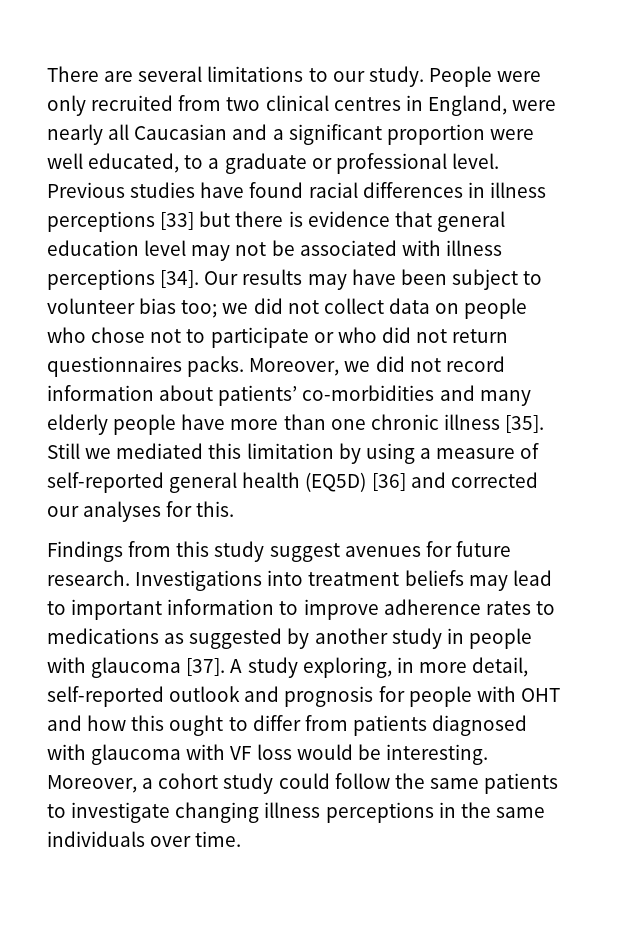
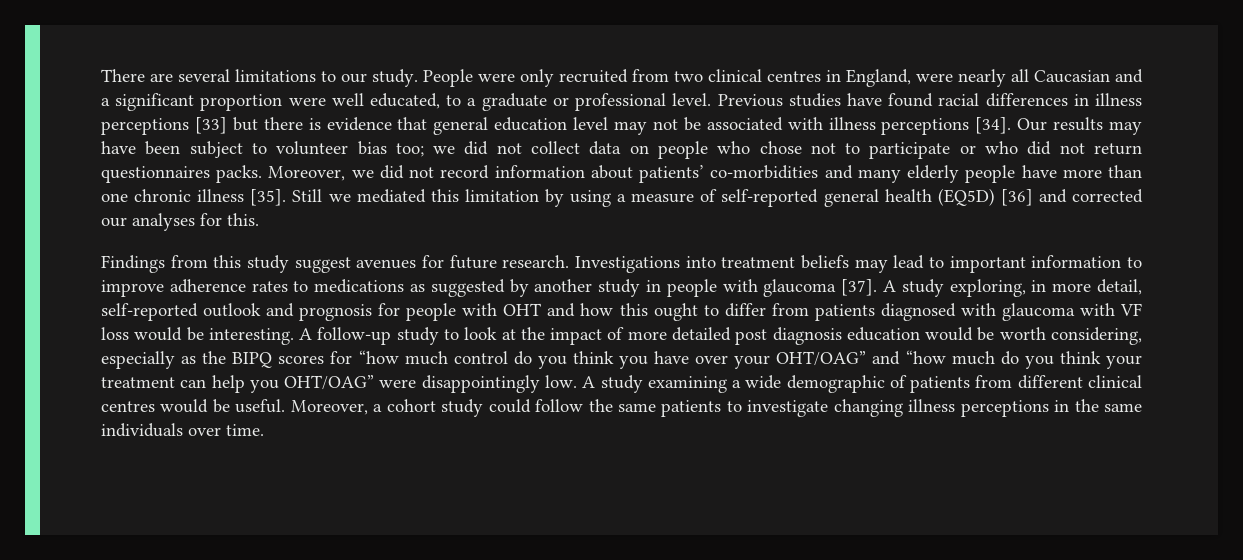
(488, 754) none -> [299,327,1143,345] [101,350,1142,369] [101,375,1143,393] [101,399,286,413] A follow-up study to look at the impact of more detailed post diagnosis education would be worth considering, especially as the BIPQ scores for “how much control do you think you have over your OHT/OAG” and “how much do you think your treatment can help you OHT/OAG” were disappointingly low. A study examining a wide demographic of patients from different clinical centres would be useful.

